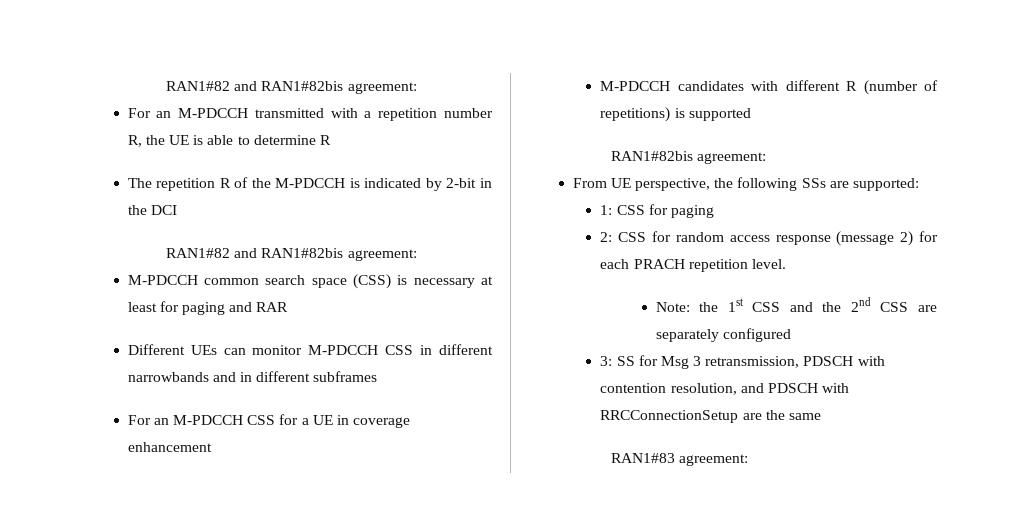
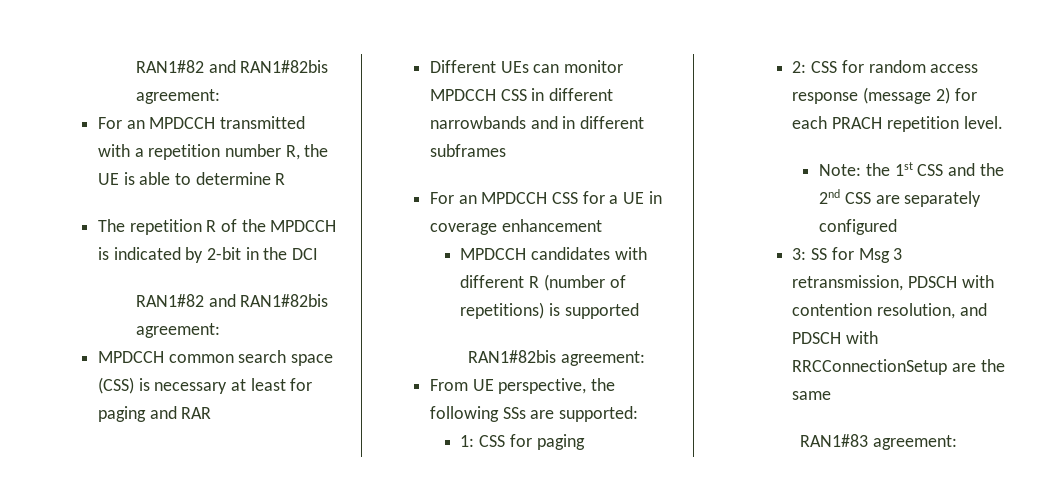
[178,108,249,118] M-PDCCH -> [149,117,216,129] MPDCCH
[275,178,346,188] M-PDCCH -> [270,220,337,232] MPDCCH
[127,275,198,285] M-PDCCH -> [97,351,164,363] MPDCCH
[308,345,379,355] M-PDCCH -> [429,89,496,101] MPDCCH
[173,415,244,425] M-PDCCH -> [481,192,548,204] MPDCCH
[600,81,671,91] M-PDCCH -> [460,248,527,260] MPDCCH

